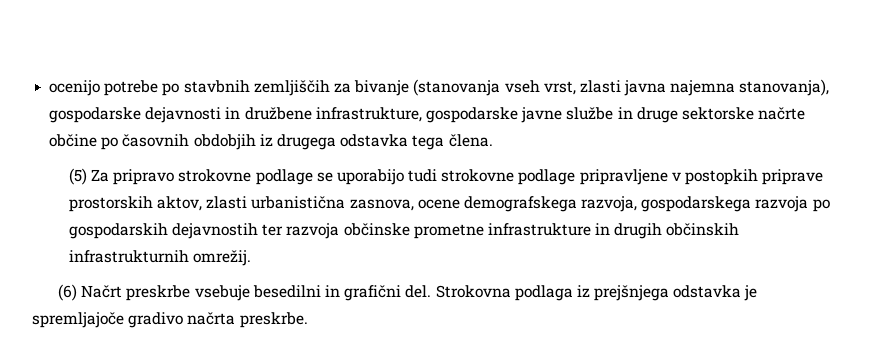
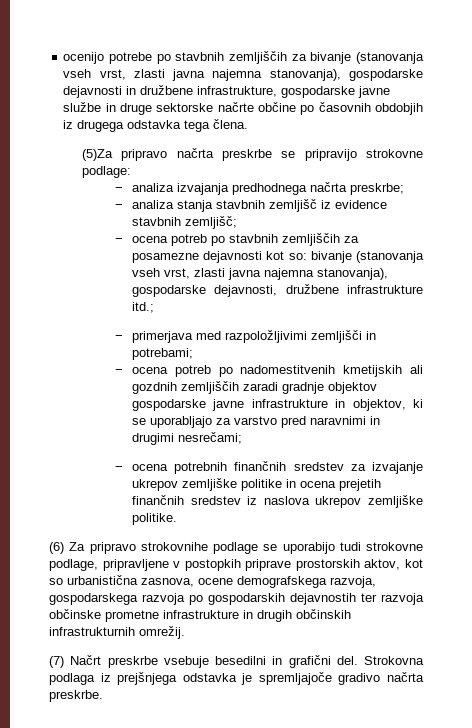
[68,168,87,185] (5) -> [82,148,423,161] [82,166,132,178] [115,182,404,195] [115,199,387,212] [131,216,237,229] [115,233,359,246] [131,251,425,263] [131,268,388,280] [131,284,423,297] [131,302,154,313] [115,330,376,343] [131,348,193,360] [115,365,423,377] [131,381,377,394] [131,399,423,411] [131,416,380,428] [131,432,242,445] [115,461,424,474] [131,478,381,491] [131,495,423,508] [131,513,177,525] [49,542,64,554] (5)Za pripravo načrta preskrbe se pripravijo strokovne podlage: // − analiza izvajanja predhodnega načrta preskrbe; // − analiza stanja stavbnih zemljišč iz evidence stavbnih zemljišč; // − ocena potreb po stavbnih zemljiščih za posamezne dejavnosti kot so: bivanje (stanovanja vseh vrst, zlasti javna najemna stanovanja), gospodarske dejavnosti, družbene infrastrukture itd.; // − primerjava med razpoložljivimi zemljišči in potrebami; // − ocena potreb po nadomestitvenih kmetijskih ali gozdnih zemljiščih zaradi gradnje objektov gospodarske javne infrastrukture in objektov, ki se uporabljajo za varstvo pred naravnimi in drugimi nesrečami; // − ocena potrebnih finančnih sredstev za izvajanje ukrepov zemljiške politike in ocena prejetih finančnih sredstev iz naslova ukrepov zemljiške politike. // (6)
[178,169,252,182] strokovne -> [140,542,208,551] strokovnihe
[518,169,576,185] podlage -> [49,559,98,571] podlage,
[206,196,248,209] zlasti -> [405,559,423,568] [49,578,63,585] kot so
[58,284,78,301] (6) -> [49,656,64,668] (7)

